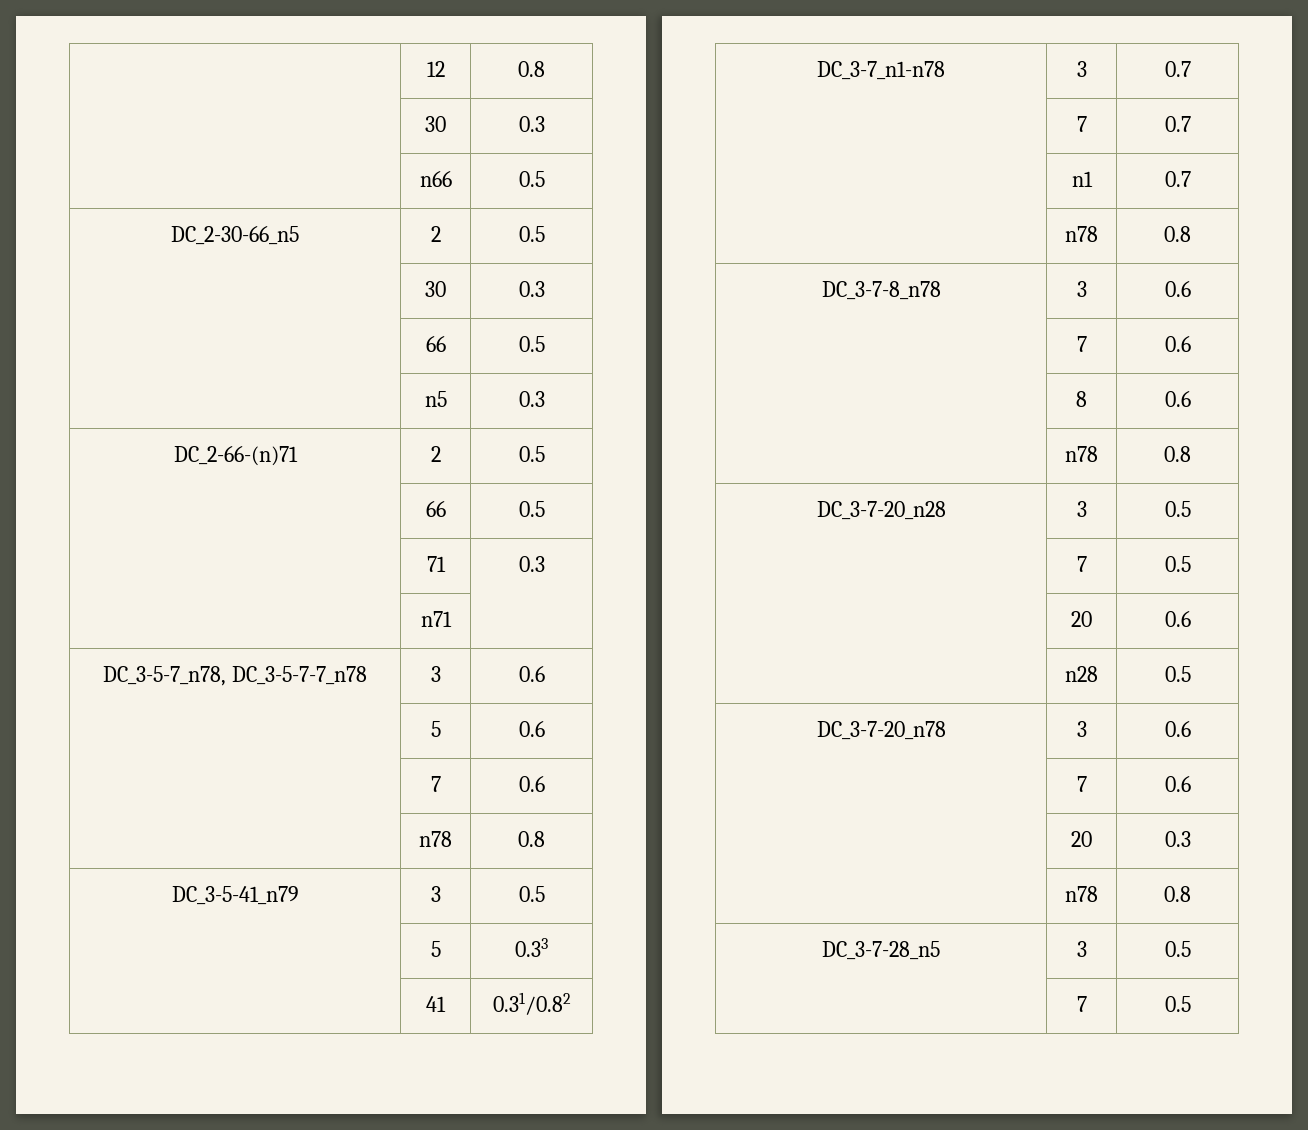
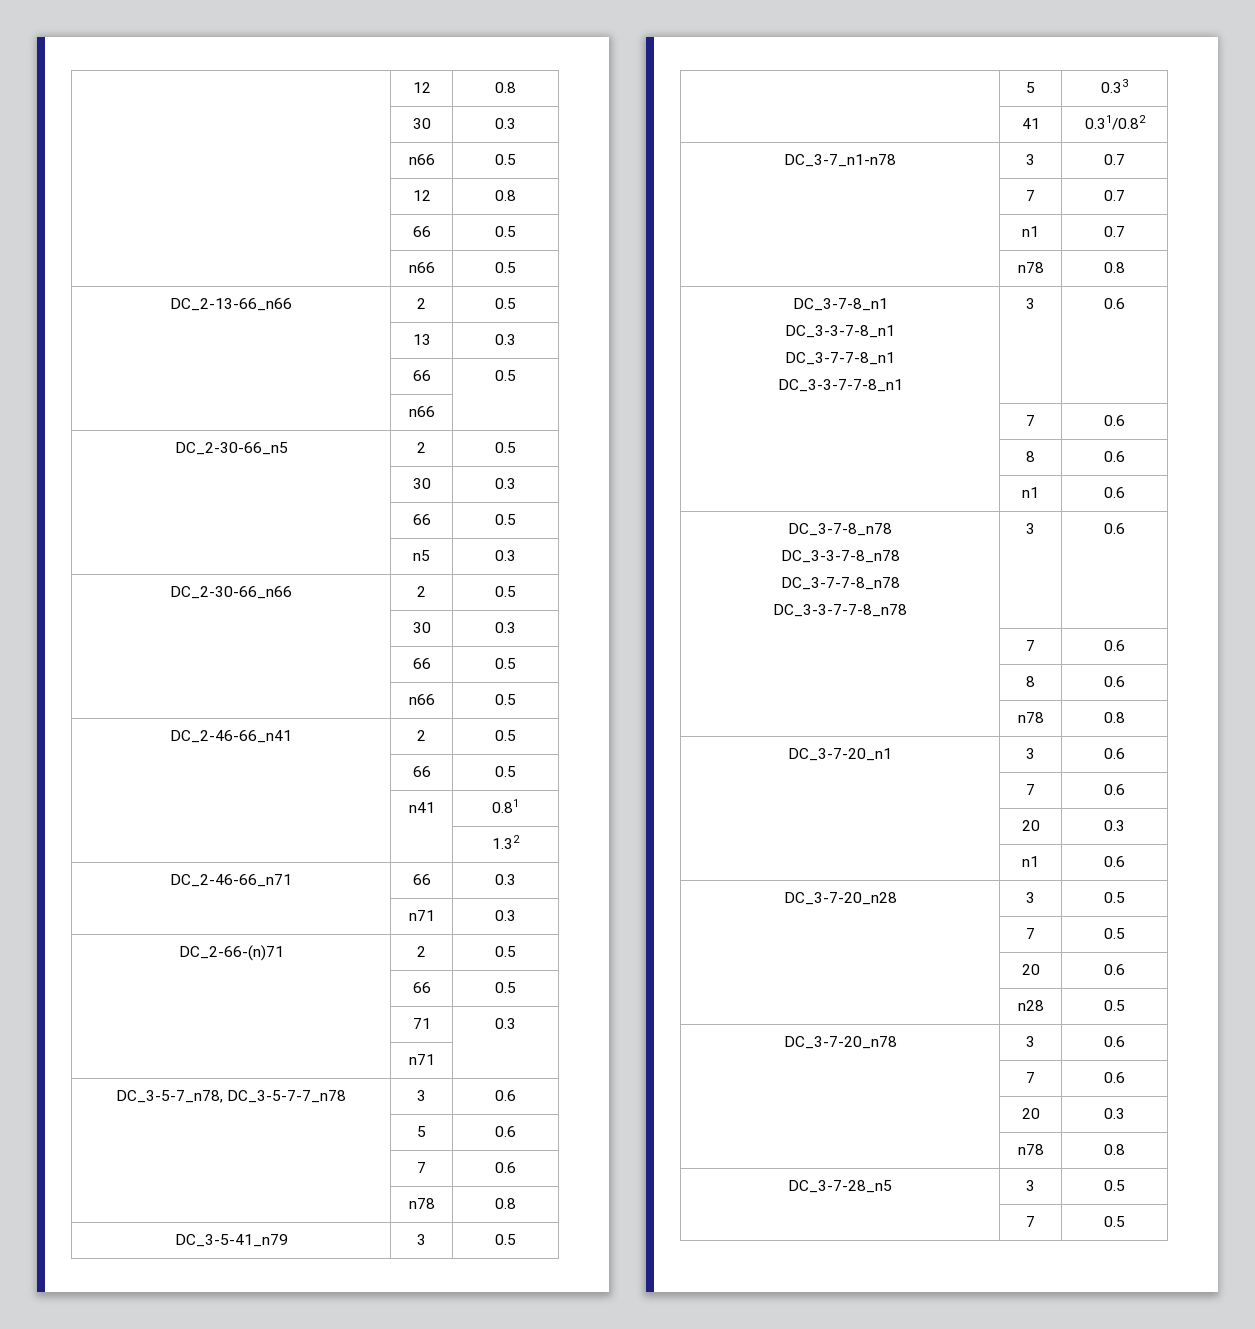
(545, 179) none -> [412,190,431,201] [495,190,516,201] [412,226,431,237] [495,226,516,237] [408,262,435,273] [495,262,516,273] [170,298,292,311] [417,298,426,309] [495,298,516,309] [412,334,431,345] [495,334,516,345] [412,370,431,381] [495,370,516,381] [408,406,435,417] // | 12 | 0.8 // | 66 | 0.5 // | n66 | 0.5 // DC_2-13-66_n66 | 2 | 0.5 // | 13 | 0.3 // | 66 | 0.5 // | n66 |
(545, 399) none -> [170,586,292,599] [417,586,426,597] [495,586,516,597] [412,622,431,633] [495,622,516,633] [412,658,431,669] [495,658,516,669] [408,694,435,705] [495,694,516,705] [170,730,292,743] [417,730,426,741] [495,730,516,741] [412,766,431,777] [495,766,516,777] [408,802,435,813] [492,799,519,813] [492,835,520,849] [170,874,292,887] [412,874,431,885] [495,874,516,885] [408,910,435,921] [495,910,516,921] // DC_2-30-66_n66 | 2 | 0.5 // | 30 | 0.3 // | 66 | 0.5 // | n66 | 0.5 // DC_2-46-66_n41 | 2 | 0.5 // | 66 | 0.5 // | n41 | 0.81 // | | 1.32 // DC_2-46-66_n71 | 66 | 0.3 // | n71 | 0.3
[821,281,941,300] DC_3-7-8_n78 -> [792,298,888,311] [785,325,895,338] [785,352,895,365] [777,379,903,392] [1026,298,1035,309] [1104,298,1125,309] [1026,415,1035,426] [1104,415,1125,426] [1026,451,1035,462] [1104,451,1125,462] [1022,487,1039,498] [1104,487,1125,498] [788,523,892,536] [780,550,900,563] [780,577,900,590] [773,604,907,617] DC_3-7-8_n1 // DC_3-3-7-8_n1 // DC_3-7-7-8_n1 // DC_3-3-7-7-8_n1 | 3 | 0.6 // | 7 | 0.6 // | 8 | 0.6 // | n1 | 0.6 // DC_3-7-8_n78 // DC_3-3-7-8_n78 // DC_3-7-7-8_n78 // DC_3-3-7-7-8_n78
(1191, 454) none -> [788,748,892,761] [1026,748,1035,759] [1104,748,1125,759] [1026,784,1035,795] [1104,784,1125,795] [1021,820,1040,831] [1104,820,1125,831] [1022,856,1039,867] [1104,856,1125,867] // DC_3-7-20_n1 | 3 | 0.6 // | 7 | 0.6 // | 20 | 0.3 // | n1 | 0.6

